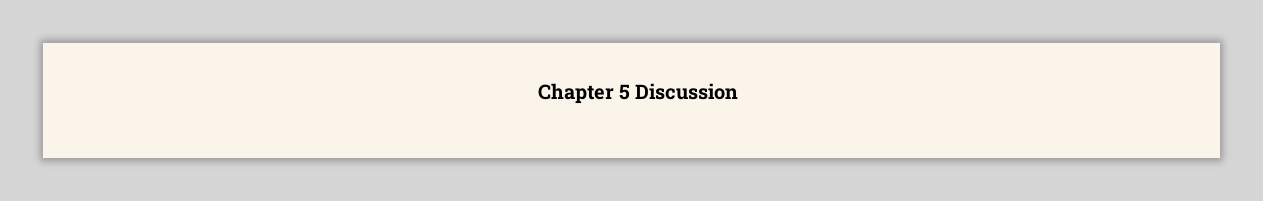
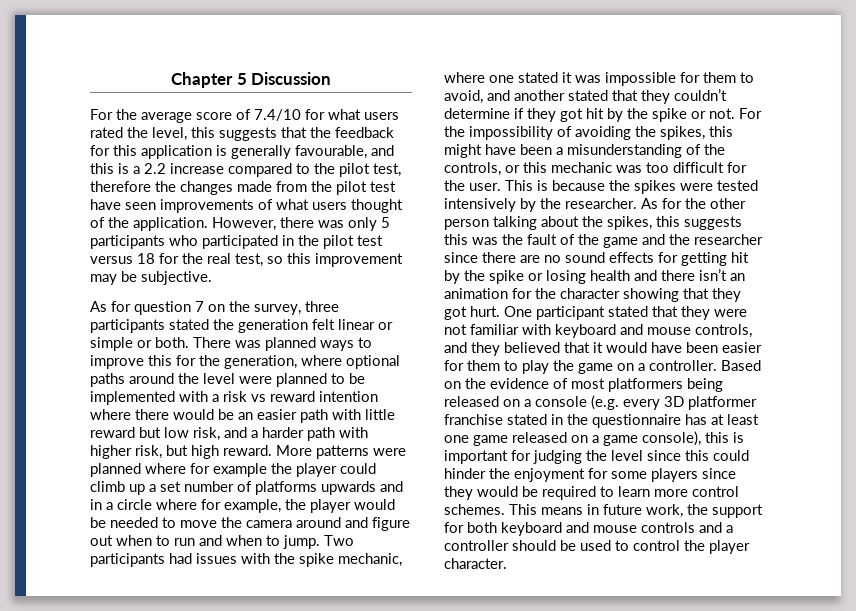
(739, 91) none -> [90,109,399,123] [90,127,394,141] [90,145,394,159] [90,163,401,177] [90,181,396,195] [90,199,403,213] [90,217,390,231] [90,235,383,249] [90,253,403,267] [90,271,212,285] [90,301,339,315] [90,319,393,333] [90,337,372,351] [90,355,400,369] [90,373,365,387] [90,391,378,405] [90,409,395,423] [90,427,368,441] [90,445,406,459] [90,463,376,477] [90,481,403,495] [90,499,395,513] [90,517,410,531] [90,535,354,549] [90,553,402,567] [444,72,754,86] [444,89,727,104] [444,108,762,122] [444,126,733,140] [444,144,725,158] [444,162,747,176] [444,180,758,194] [444,198,746,212] [444,216,742,230] [444,234,763,248] [444,252,749,266] [444,269,745,284] [444,288,741,302] [444,306,747,320] [444,324,752,338] [444,342,762,356] [444,360,761,374] [444,378,723,392] [444,395,757,410] [444,414,759,428] [444,431,744,446] [444,450,749,464] [444,468,736,482] [444,486,739,500] [444,504,763,518] [444,522,733,536] [444,540,750,554] [444,558,507,569] // For the average score of 7.4/10 for what users rated the level, this suggests that the feedback for this application is generally favourable, and this is a 2.2 increase compared to the pilot test, therefore the changes made from the pilot test have seen improvements of what users thought of the application. However, there was only 5 participants who participated in the pilot test versus 18 for the real test, so this improvement may be subjective. // As for question 7 on the survey, three participants stated the generation felt linear or simple or both. There was planned ways to improve this for the generation, where optional paths around the level were planned to be implemented with a risk vs reward intention where there would be an easier path with little reward but low risk, and a harder path with higher risk, but high reward. More patterns were planned where for example the player could climb up a set number of platforms upwards and in a circle where for example, the player would be needed to move the camera around and figure out when to run and when to jump. Two participants had issues with the spike mechanic, where one stated it was impossible for them to avoid, and another stated that they couldn’t determine if they got hit by the spike or not. For the impossibility of avoiding the spikes, this might have been a misunderstanding of the controls, or this mechanic was too difficult for the user. This is because the spikes were tested intensively by the researcher. As for the other person talking about the spikes, this suggests this was the fault of the game and the researcher since there are no sound effects for getting hit by the spike or losing health and there isn’t an animation for the character showing that they got hurt. One participant stated that they were not familiar with keyboard and mouse controls, and they believed that it would have been easier for them to play the game on a controller. Based on the evidence of most platformers being released on a console (e.g. every 3D platformer franchise stated in the questionnaire has at least one game released on a game console), this is important for judging the level since this could hinder the enjoyment for some players since they would be required to learn more control schemes. This means in future work, the support for both keyboard and mouse controls and a controller should be used to control the player character.

